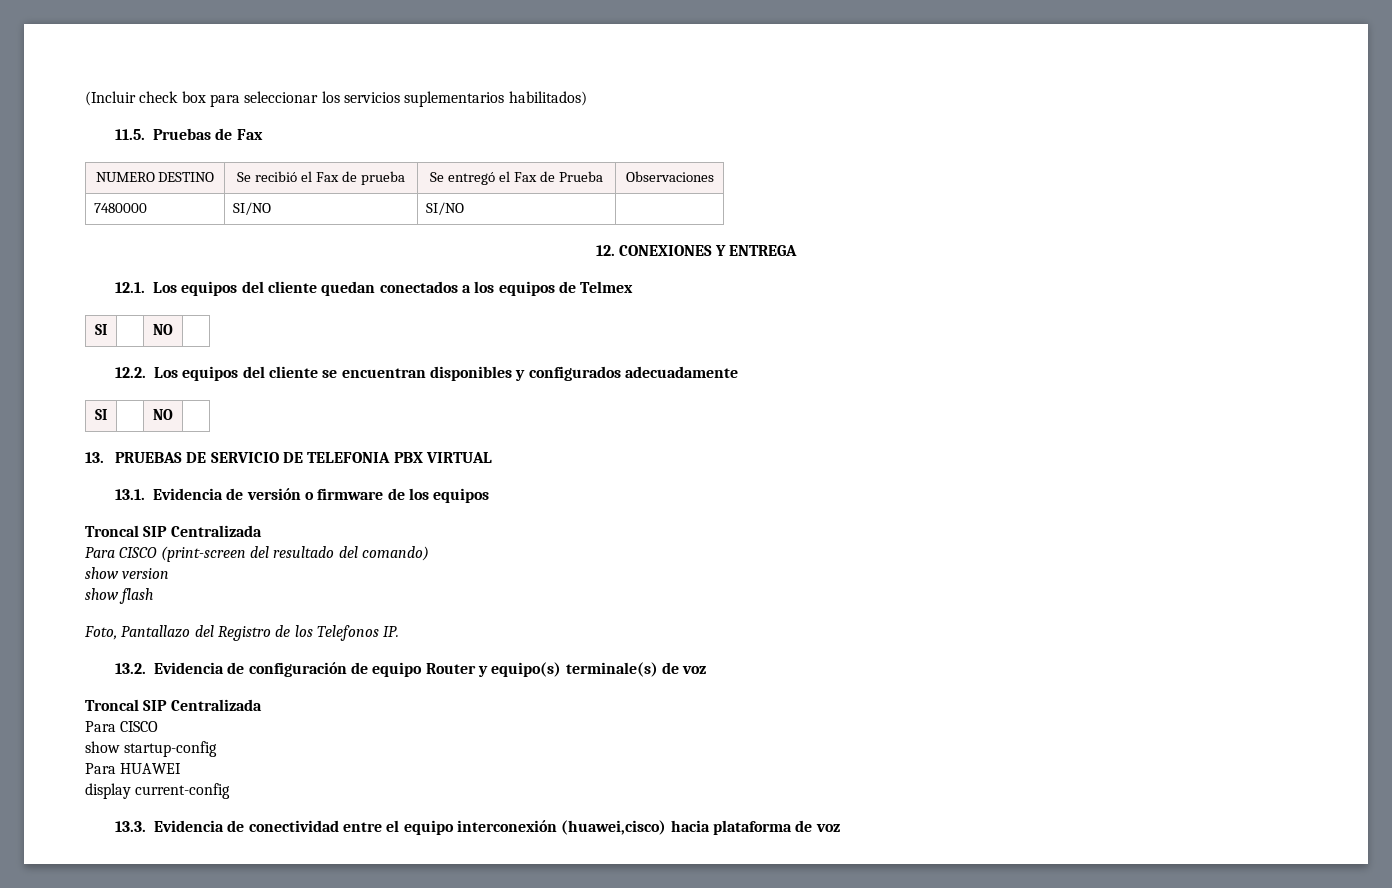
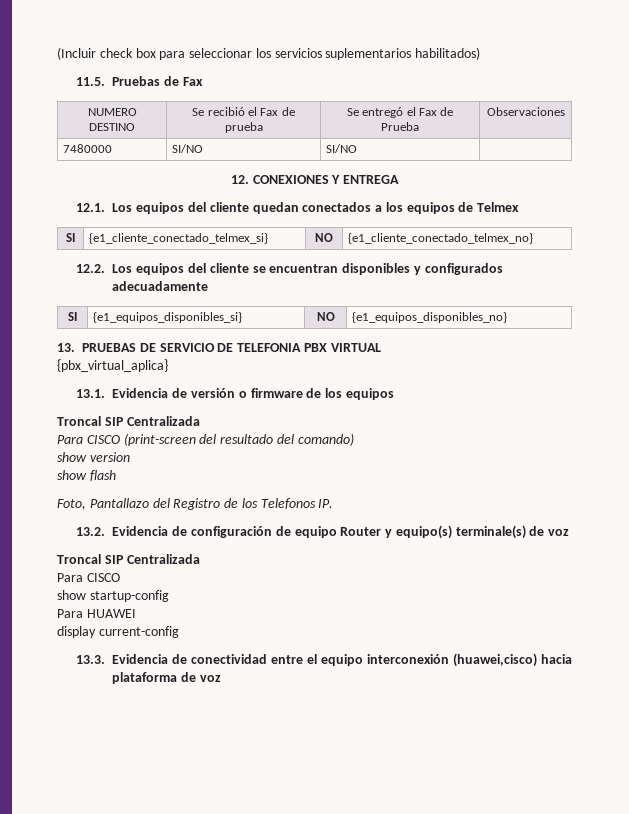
[153,324,173,335] | NO | -> [89,233,269,244] [315,233,333,242] [348,233,534,244] {e1_cliente_conectado_telmex_si} | NO | {e1_cliente_conectado_telmex_no}
[153,409,173,420] | NO | -> [93,312,243,323] [316,312,335,321] [352,312,508,323] {e1_equipos_disponibles_si} | NO | {e1_equipos_disponibles_no}
(493, 457) none -> [57,359,168,372] // {pbx_virtual_aplica}

